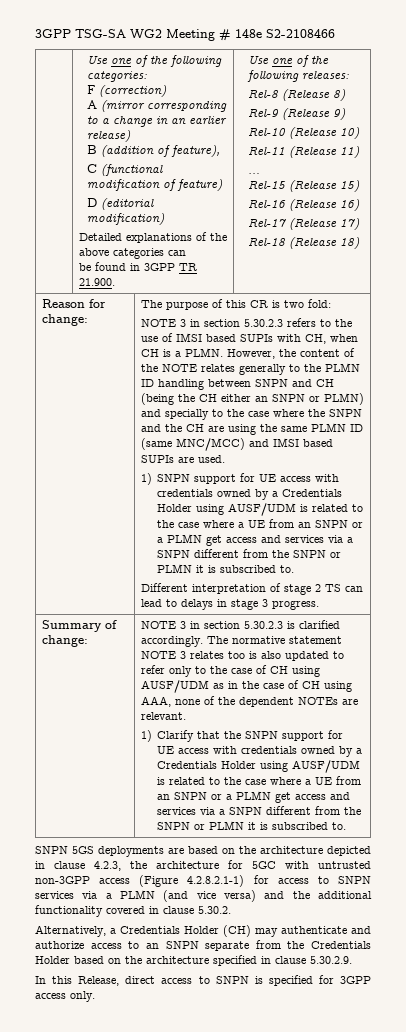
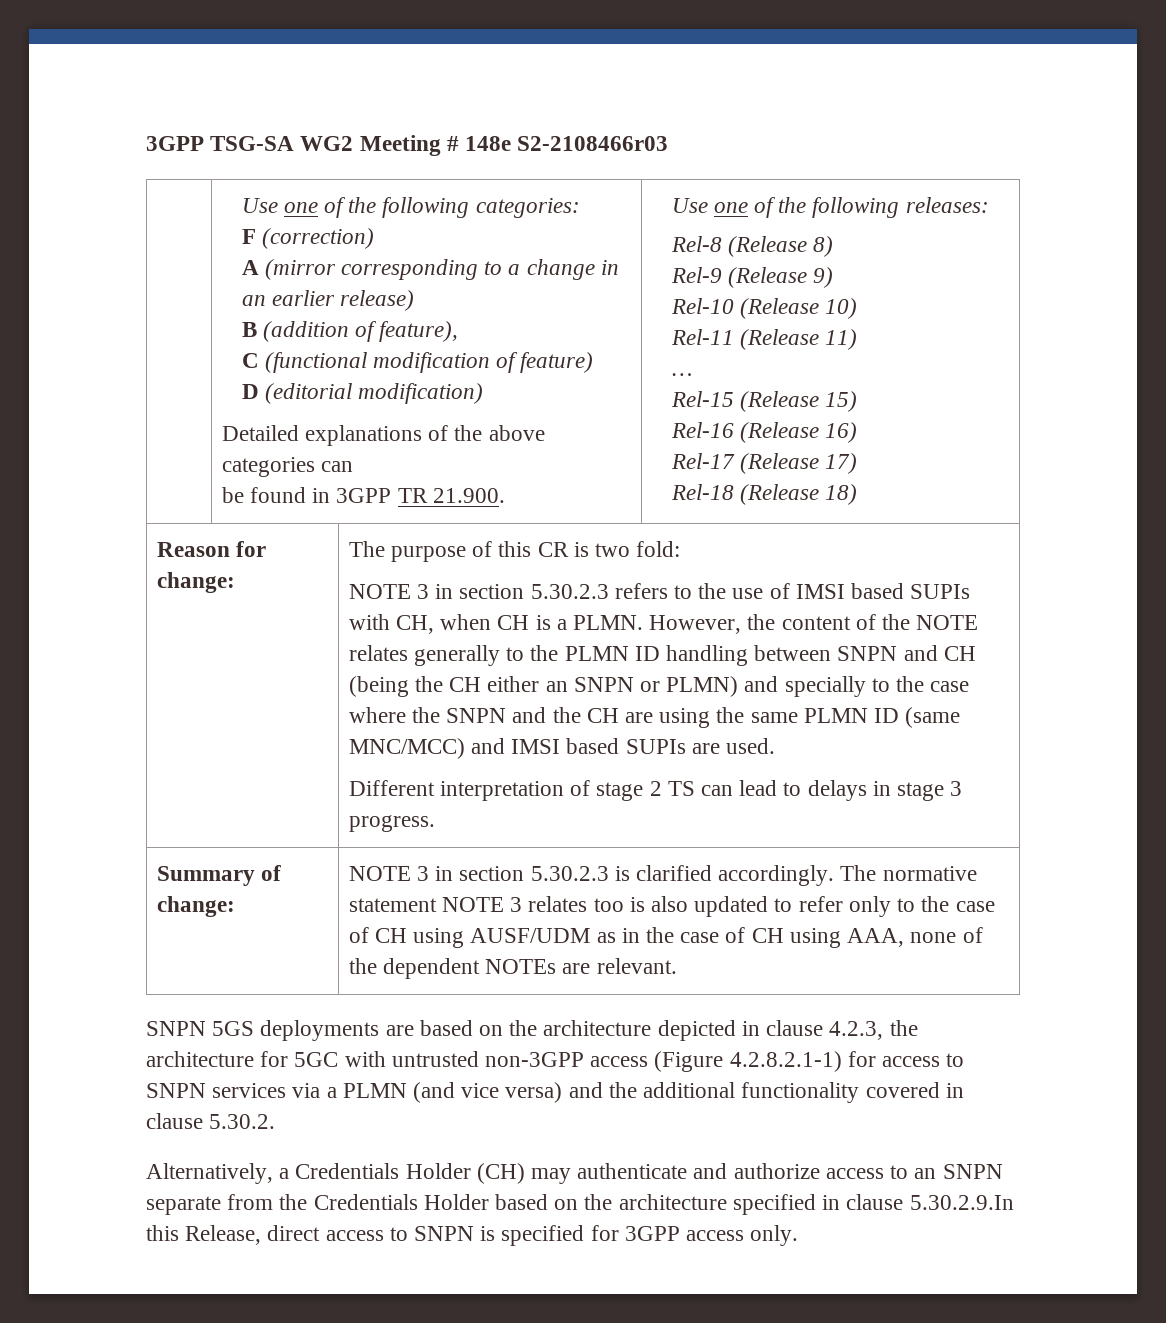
[266,29,335,38] S2-2108466 -> [517,136,669,151] S2-2108466r03
[140,473,340,485] [157,489,343,500] [157,503,364,516] [157,519,364,528] [157,534,354,546] [157,549,342,558] [157,564,295,573] // 1) SNPN support for UE access with credentials owned by a Credentials Holder using AUSF/UDM is related to the case where a UE from an SNPN or a PLMN get access and services via a SNPN different from the SNPN or PLMN it is subscribed to. -> (776, 746) none
[140,730,344,742] [157,746,363,757] [157,760,361,773] [157,776,362,785] [157,791,351,803] [157,806,362,815] [157,821,347,830] // 1) Clarify that the SNPN support for UE access with credentials owned by a Credentials Holder using AUSF/UDM is related to the case where a UE from an SNPN or a PLMN get access and services via a SNPN different from the SNPN or PLMN it is subscribed to. -> (677, 966) none
[310,956,352,964] [35,976,46,984] 5.30.2.9. // In -> [909,1195,1014,1210] 5.30.2.9.In

